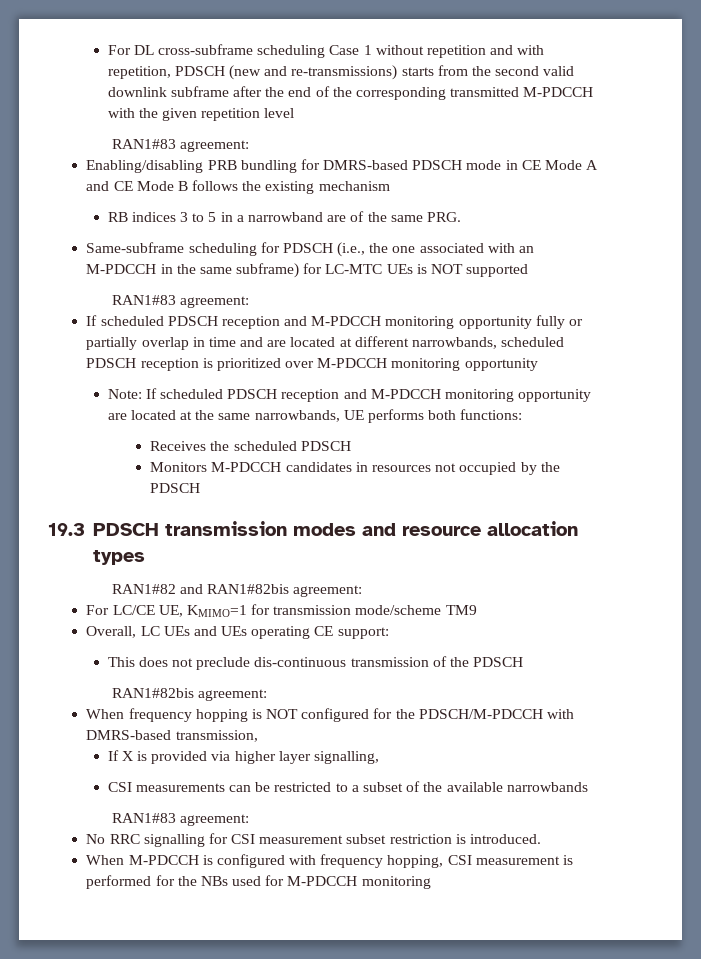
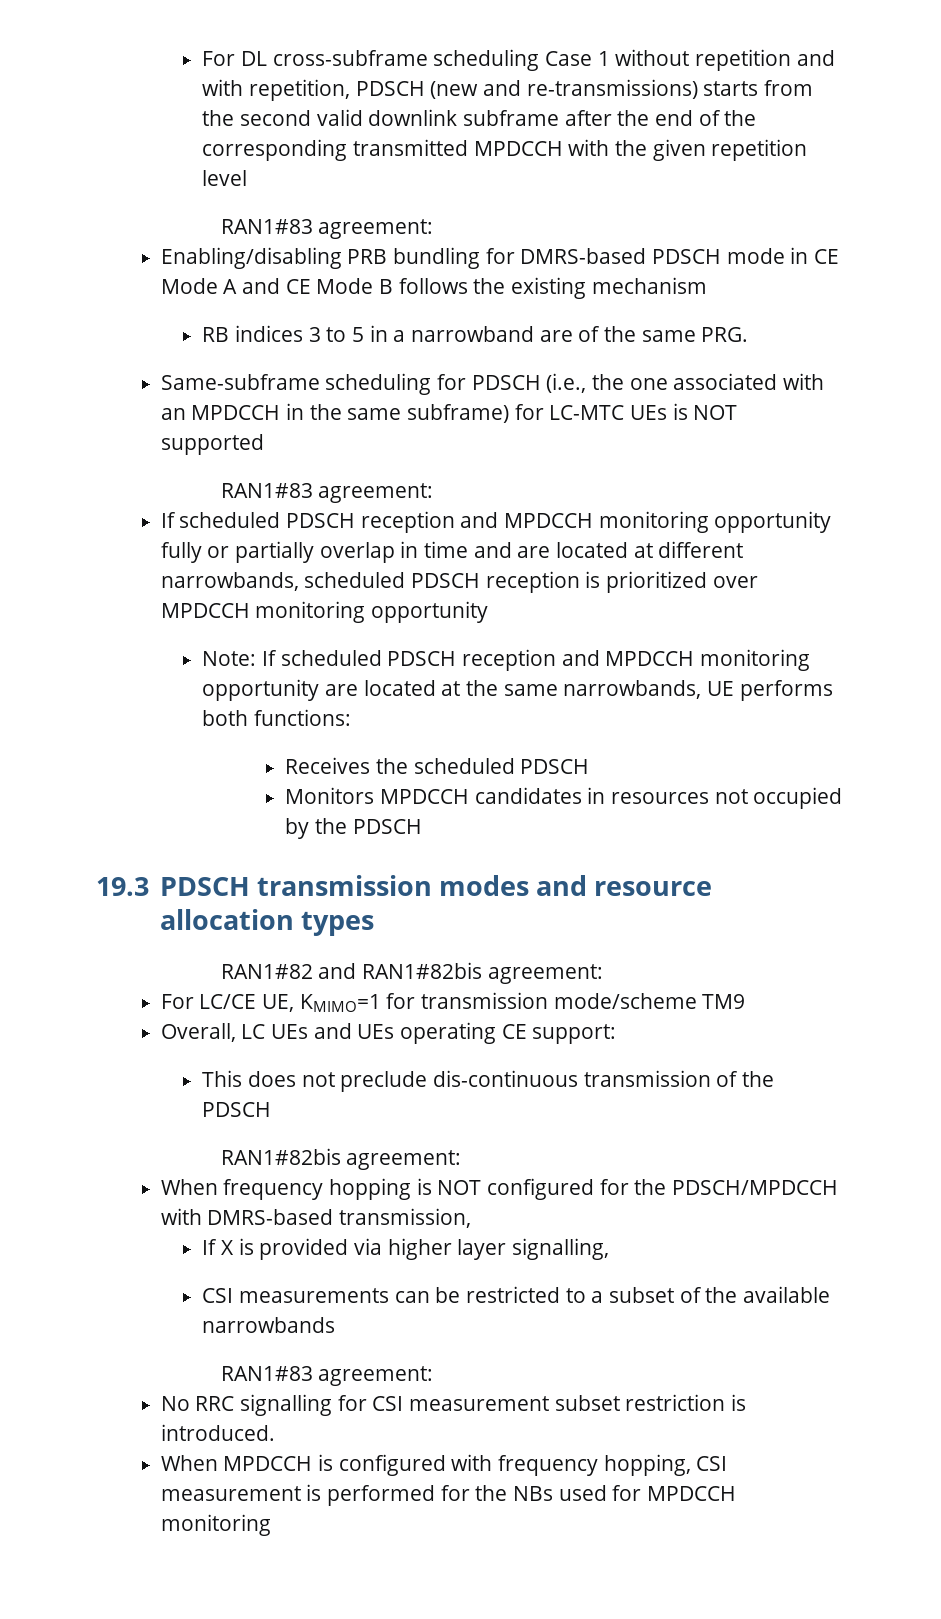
[523,87,594,97] M-PDCCH -> [473,141,563,156] MPDCCH
[86,264,157,274] M-PDCCH -> [191,405,281,420] MPDCCH
[311,316,382,326] M-PDCCH -> [504,513,594,528] MPDCCH
[317,358,388,368] M-PDCCH -> [160,603,250,618] MPDCCH
[370,389,441,399] M-PDCCH -> [605,651,695,666] MPDCCH
[211,462,282,472] M-PDCCH -> [379,789,469,804] MPDCCH
[418,709,543,719] PDSCH/M-PDCCH -> [671,1180,838,1195] PDSCH/MPDCCH
[128,855,199,865] M-PDCCH -> [223,1456,313,1471] MPDCCH
[287,876,358,886] M-PDCCH -> [647,1486,737,1501] MPDCCH

